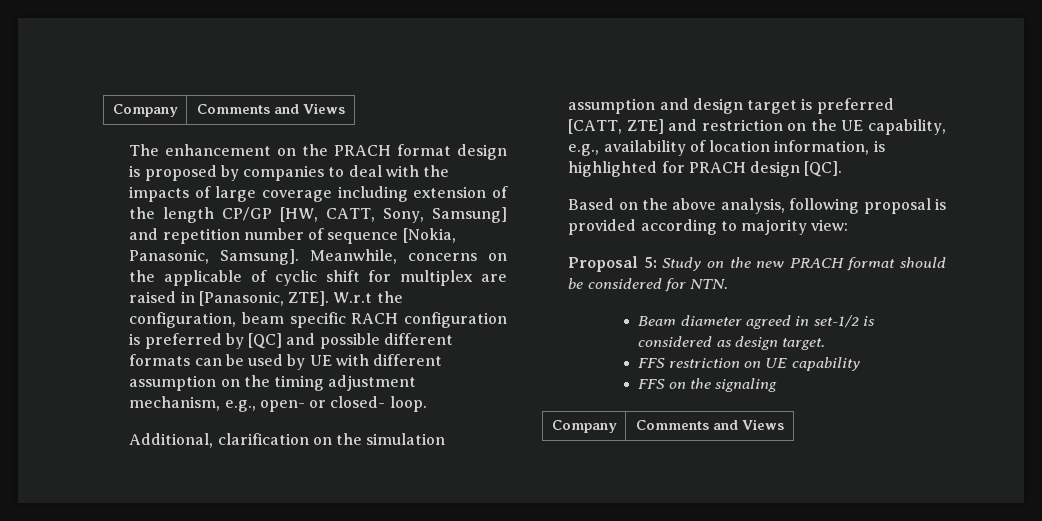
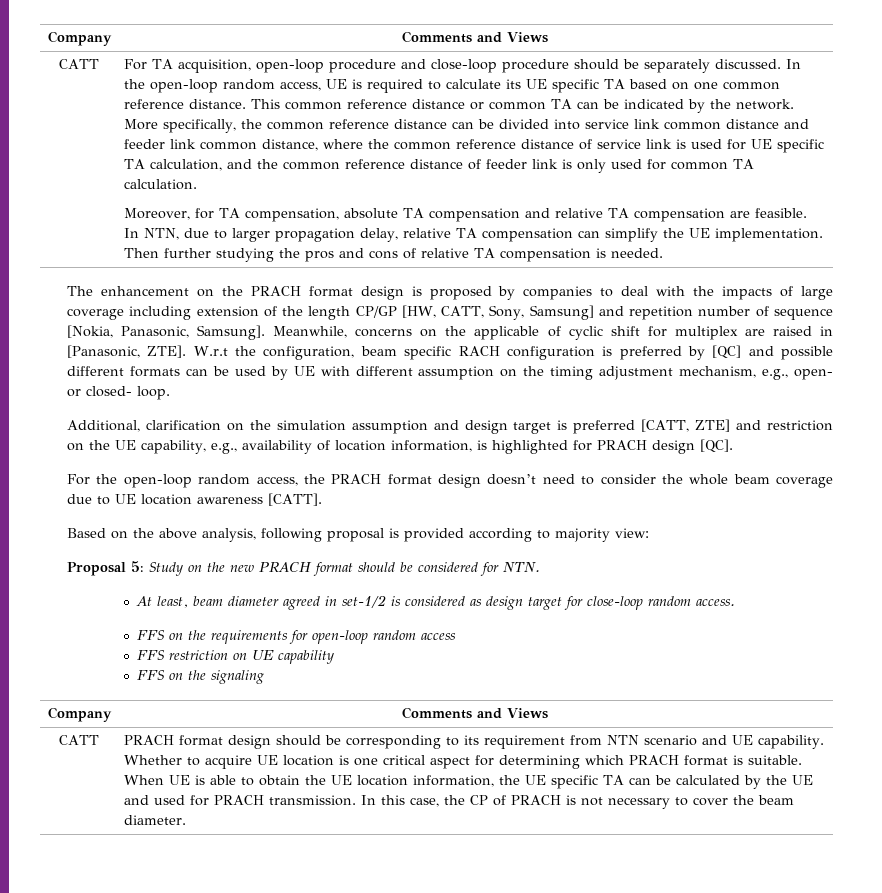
[112,104,178,117] [196,103,345,114] Company | Comments and Views -> [47,31,112,46] [402,31,548,43] [59,59,100,69] [123,59,801,73] [123,79,780,93] [123,99,794,113] [123,119,809,133] [123,139,824,153] [123,159,754,173] [123,179,197,190] [123,208,807,222] [123,228,823,242] [123,248,663,262] Company | Comments and Views // CATT | For TA acquisition, open-loop procedure and close-loop procedure should be separately discussed. In the open-loop random access, UE is required to calculate its UE specific TA based on one common reference distance. This common reference distance or common TA can be indicated by the network. More specifically, the common reference distance can be divided into service link common distance and feeder link common distance, where the common reference distance of service link is used for UE specific TA calculation, and the common reference distance of feeder link is only used for common TA calculation. // Moreover, for TA compensation, absolute TA compensation and relative TA compensation are feasible. In NTN, due to larger propagation delay, relative TA compensation can simplify the UE implementation. Then further studying the pros and cons of relative TA compensation is needed.
(843, 169) none -> [67,474,833,488] [67,493,323,506] // For the open-loop random access, the PRACH format design doesn’t need to consider the whole beam coverage due to UE location awareness [CATT].
[638,316,677,326] Beam -> [136,596,224,608] At least, beam
[782,338,826,350] target. -> [528,596,736,610] [137,630,457,644] target for close-loop random access. // FFS on the requirements for open-loop random access
(784, 424) none -> [59,735,100,745] [123,735,824,749] [123,755,802,769] [123,775,813,789] [123,795,794,809] [123,815,186,825] // CATT | PRACH format design should be corresponding to its requirement from NTN scenario and UE capability. Whether to acquire UE location is one critical aspect for determining which PRACH format is suitable. When UE is able to obtain the UE location information, the UE specific TA can be calculated by the UE and used for PRACH transmission. In this case, the CP of PRACH is not necessary to cover the beam diameter.

